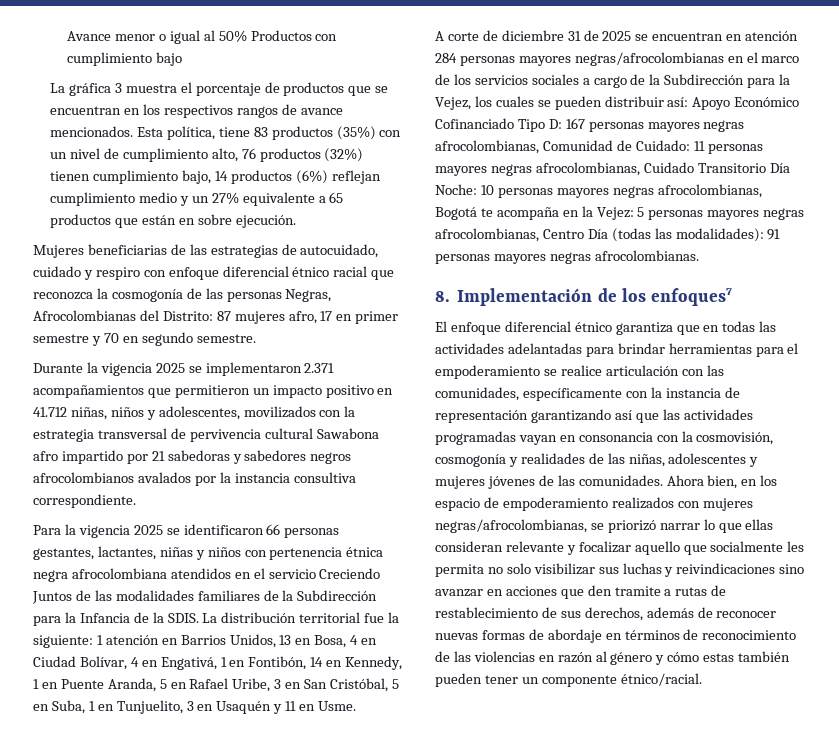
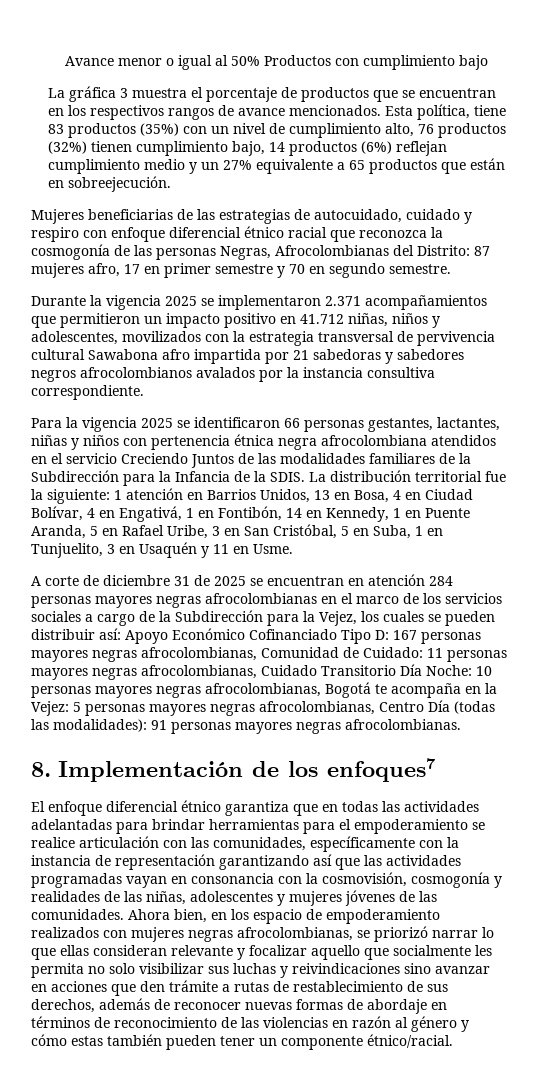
[197,214,296,228] sobre ejecución. -> [68,176,172,192] sobreejecución.
[61,450,123,464] impartido -> [194,349,261,364] impartida
[574,52,724,66] negras/afrocolombianas -> [156,593,317,608] negras afrocolombianas
[435,519,587,533] negras/afrocolombianas, -> [188,927,353,942] negras afrocolombianas,
[614,586,661,596] tramite -> [169,980,218,992] trámite

